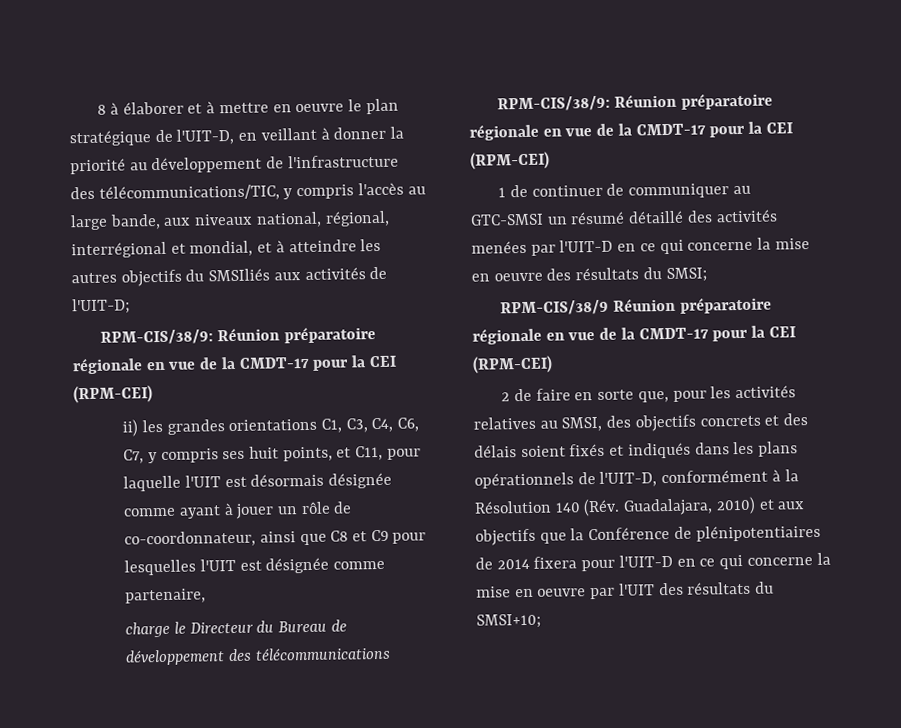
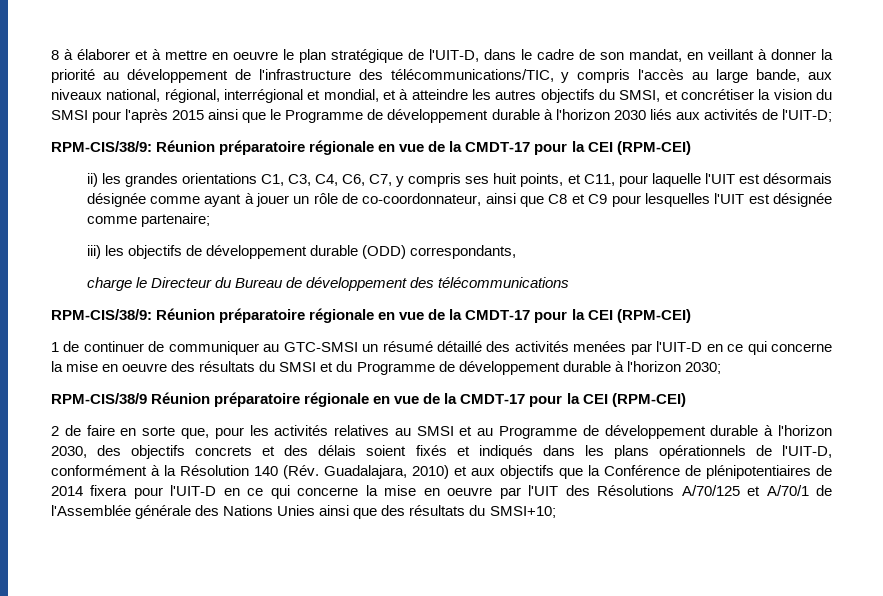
(235, 136) none -> [484,49,682,62] dans le cadre de son mandat,
[208,268,271,282] SMSIliés -> [619,89,833,102] [51,109,672,123] SMSI, et concrétiser la vision du SMSI pour l'après 2015 ainsi que le Programme de développement durable à l'horizon 2030 liés
[125,588,207,604] partenaire, -> [140,213,210,227] [86,245,516,259] partenaire; // iii) les objectifs de développement durable (ODD) correspondants,
[665,267,707,283] SMSI; -> [279,361,721,375] SMSI et du Programme de développement durable à l'horizon 2030;
[561,416,603,432] SMSI, -> [416,425,832,439] [51,446,87,458] SMSI et au Programme de développement durable à l'horizon 2030,
(684, 589) none -> [597,485,833,496] [51,505,406,519] Résolutions A/70/125 et A/70/1 de l'Assemblée générale des Nations Unies ainsi que des

